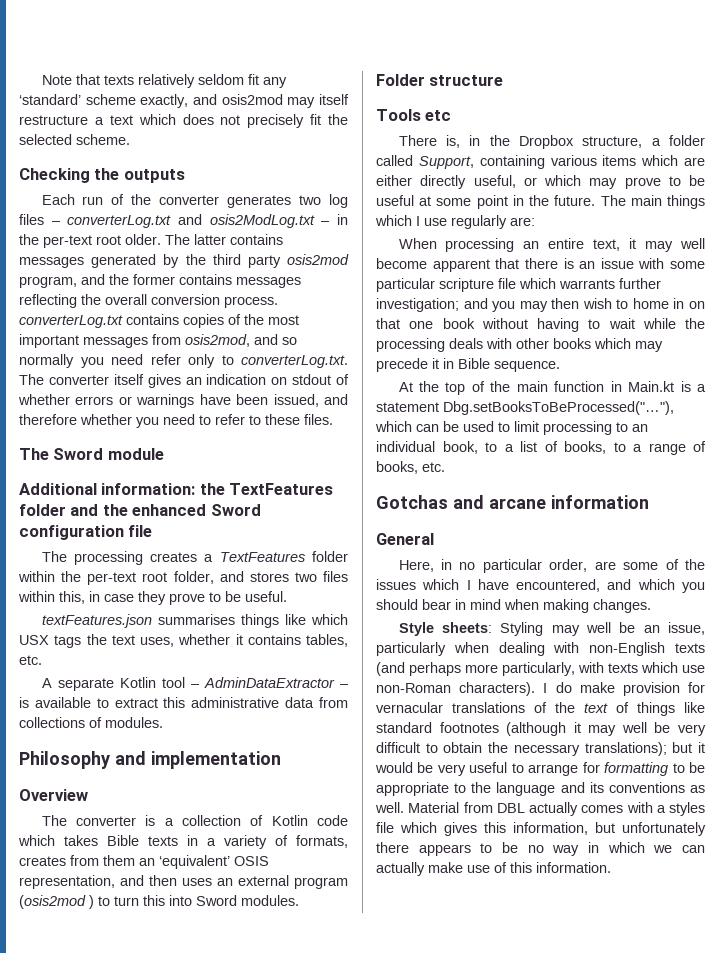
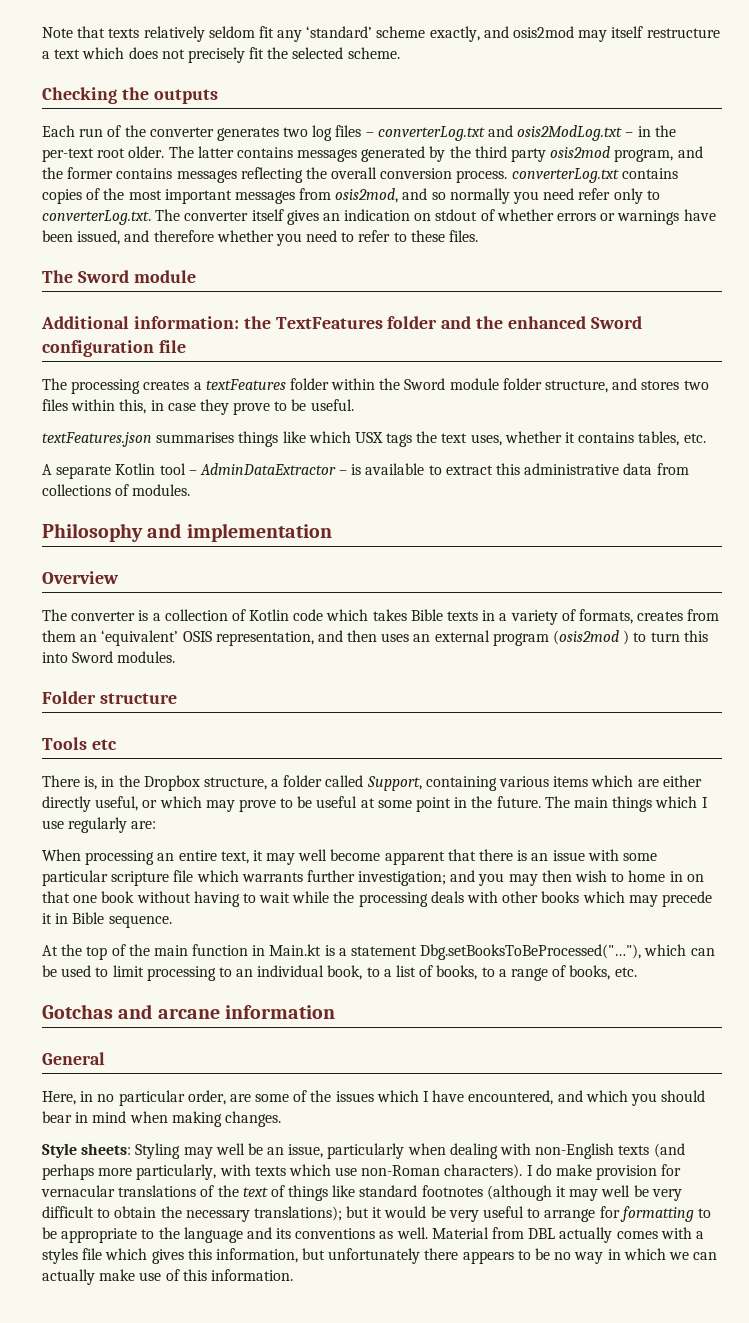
[219,552,305,562] TextFeatures -> [205,379,286,390] textFeatures
[87,571,214,585] per-text root folder, -> [404,378,609,393] Sword module folder structure,

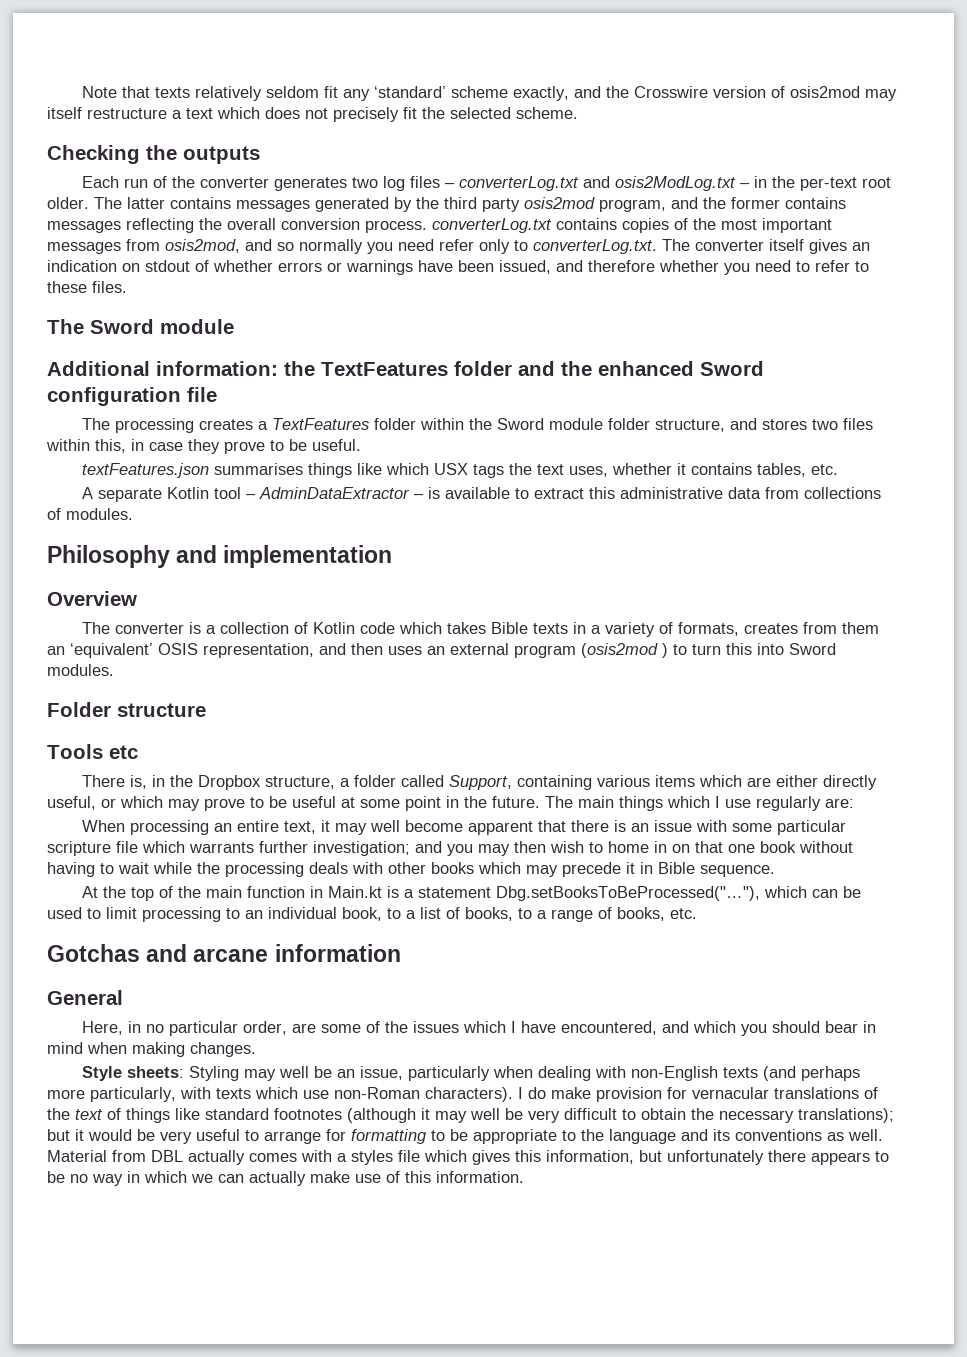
(509, 32) none -> [606,86,786,98] the Crosswire version of
[205,379,286,390] textFeatures -> [272,418,370,430] TextFeatures

